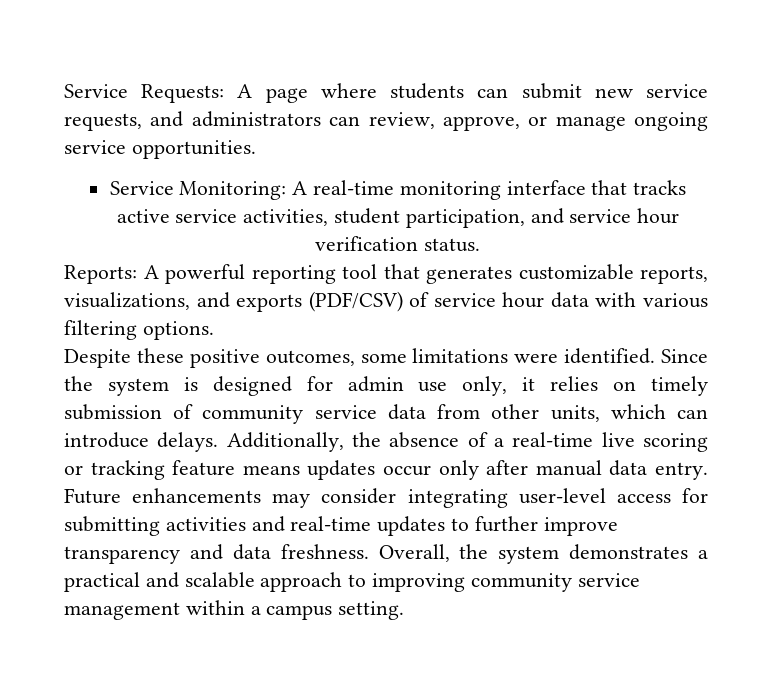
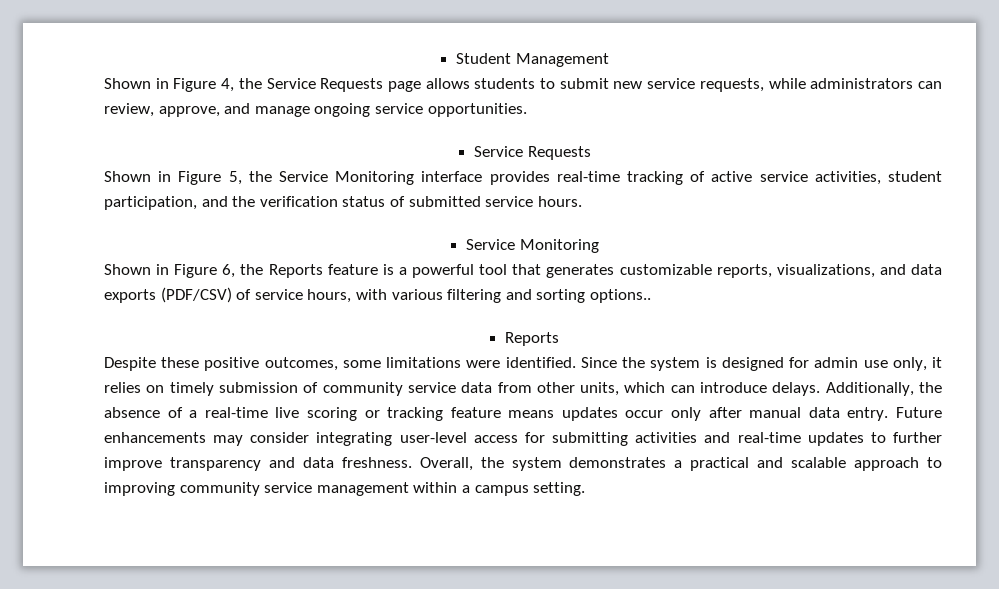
[64,83,509,103] Service Requests: A page where students can -> [456,53,609,67] [104,78,556,92] Student Management // Shown in Figure 4, the Service Requests page allows students to
[150,111,184,127] and -> [768,78,806,89] while
[528,116,548,126] or -> [224,103,251,114] and
[179,180,687,200] Monitoring: A real-time monitoring interface that tracks -> [527,146,591,160] [104,171,706,185] Requests // Shown in Figure 5, the Service Monitoring interface provides real-time tracking of
[569,208,680,224] [315,236,481,252] [64,264,336,284] service hour verification status. // Reports: A powerful reporting -> [232,196,582,207] [466,239,599,253] [104,264,475,278] the verification status of submitted service hours. // Service Monitoring // Shown in Figure 6, the Reports feature is a powerful
(230, 300) none -> [911,264,942,275] data
[502,292,589,308] hour data -> [307,289,352,303] hours,
[142,321,214,340] options. -> [505,289,651,303] [505,332,560,346] and sorting options.. // Reports

